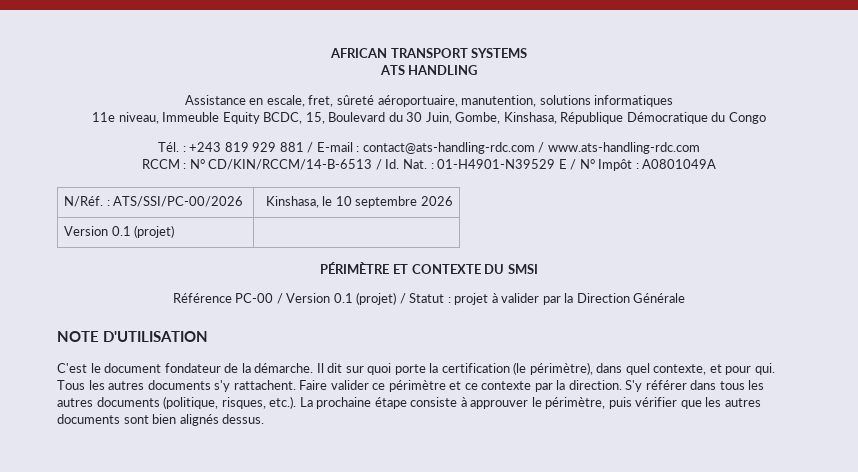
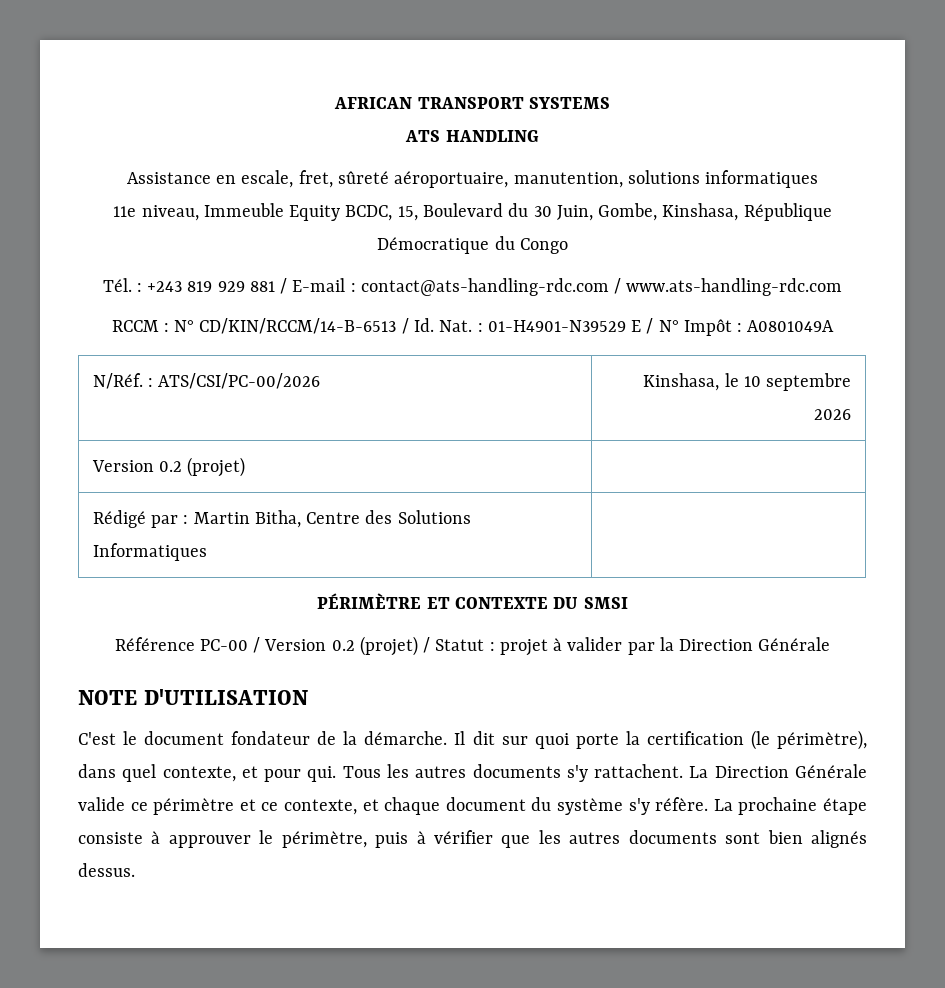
[113,196,244,207] ATS/SSI/PC-00/2026 -> [158,373,321,389] ATS/CSI/PC-00/2026
[111,226,131,236] 0.1 -> [159,461,183,472] 0.2
(175, 231) none -> [92,510,471,528] [92,543,207,561] // Rédigé par : Martin Bitha, Centre des Solutions Informatiques |
[333,293,353,303] 0.1 -> [331,640,355,651] 0.2
[299,380,765,392] [57,396,297,409] Faire valider ce périmètre et ce contexte par la direction. S'y référer dans tous les autres documents (politique, risques, etc.). -> [689,764,868,778] [78,797,709,815] La Direction Générale valide ce périmètre et ce contexte, et chaque document du système s'y réfère.
(632, 403) none -> [416,831,426,844] à

